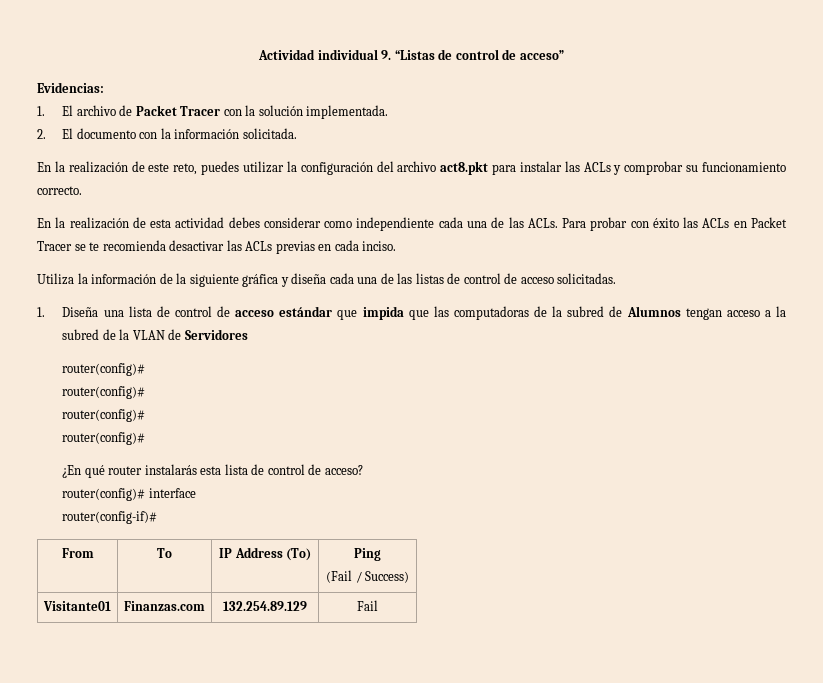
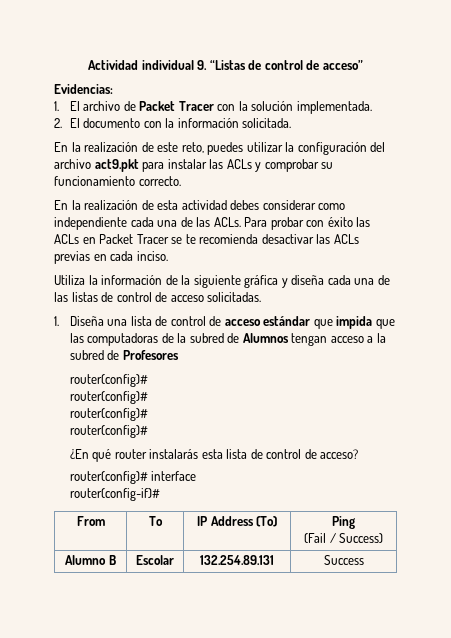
[440,161,489,175] act8.pkt -> [94,159,139,172] act9.pkt
[119,329,248,340] la VLAN de Servidores -> [122,350,179,360] Profesores
[43,601,111,611] [123,601,205,611] [223,601,307,611] [357,600,378,611] Visitante01 | Finanzas.com | 132.254.89.129 | Fail -> [65,555,116,565] [136,555,174,565] [200,555,274,565] [323,555,364,565] Alumno B | Escolar | 132.254.89.131 | Success

